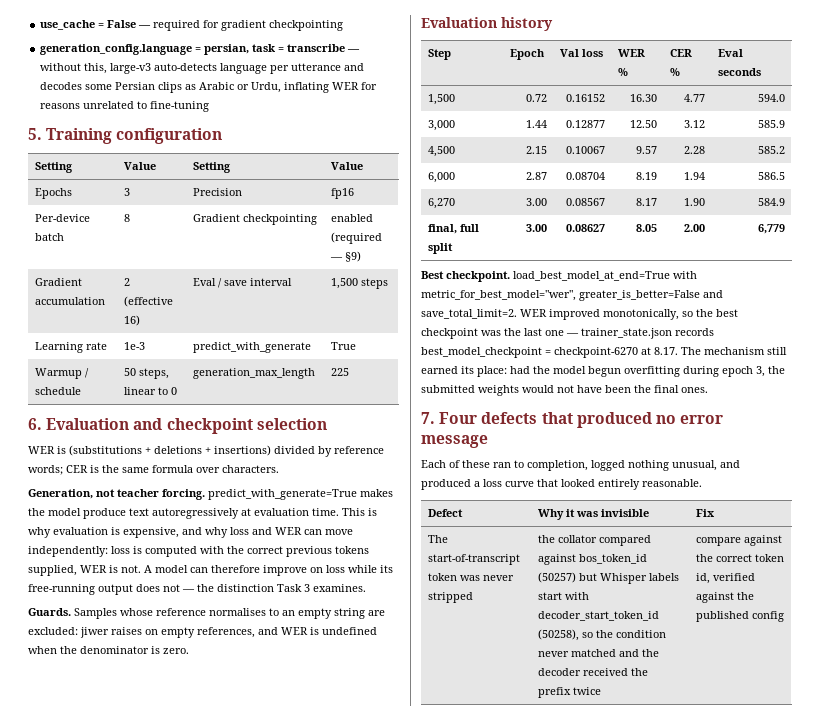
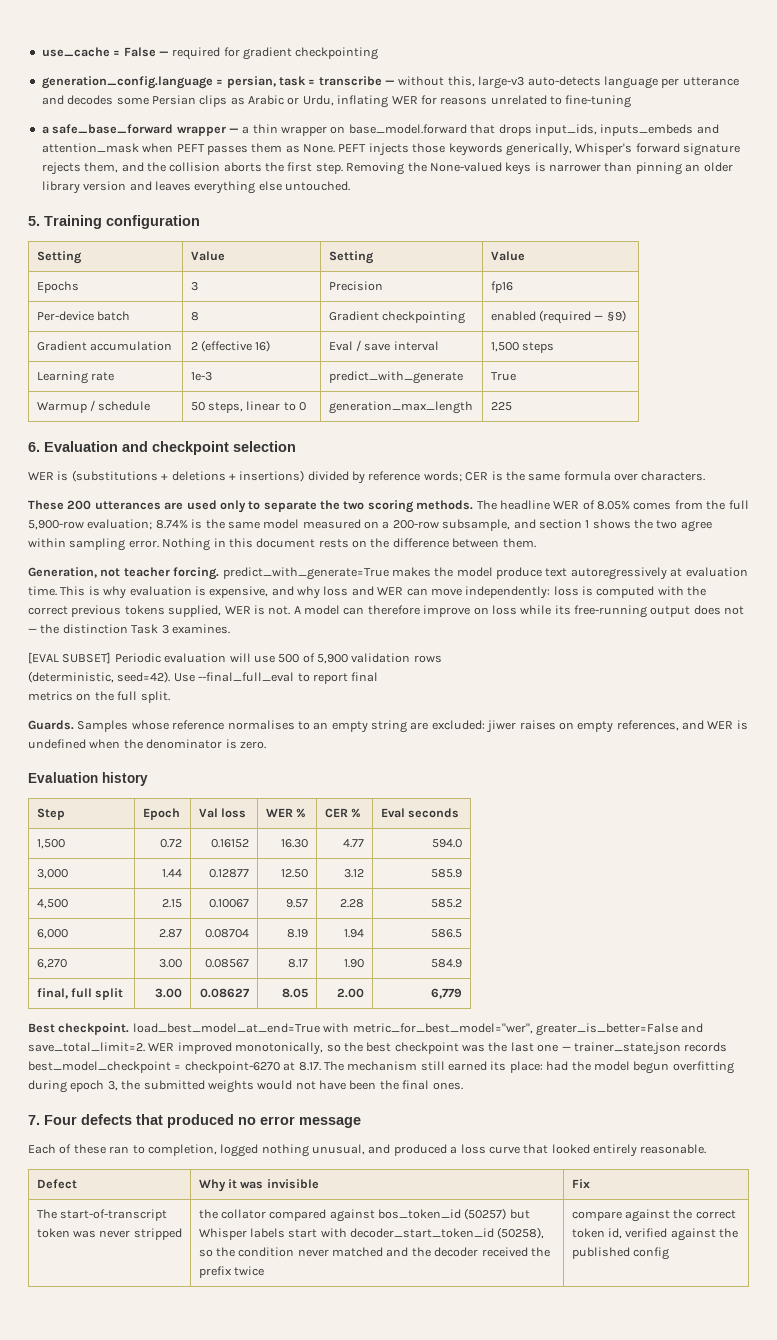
(210, 106) none -> [41,124,719,136] [41,143,740,156] [41,162,733,175] [41,181,350,194] // a safe_base_forward wrapper — a thin wrapper on base_model.forward that drops input_ids, inputs_embeds and attention_mask when PEFT passes them as None. PEFT injects those keywords generically, Whisper's forward signature rejects them, and the collision aborts the first step. Removing the None-valued keys is narrower than pinning an older library version and leaves everything else untouched.
(279, 469) none -> [28,500,749,513] [28,519,712,532] [28,538,536,551] // These 200 utterances are used only to separate the two scoring methods. The headline WER of 8.05% comes from the full 5,900-row evaluation; 8.74% is the same model measured on a 200-row subsample, and section 1 shows the two agree within sampling error. Nothing in this document rests on the difference between them.
(366, 588) none -> [28,652,442,664] [28,671,379,684] [28,691,170,703] // [EVAL SUBSET] Periodic evaluation will use 500 of 5,900 validation rows // (deterministic, seed=42). Use --final_full_eval to report final // metrics on the full split.

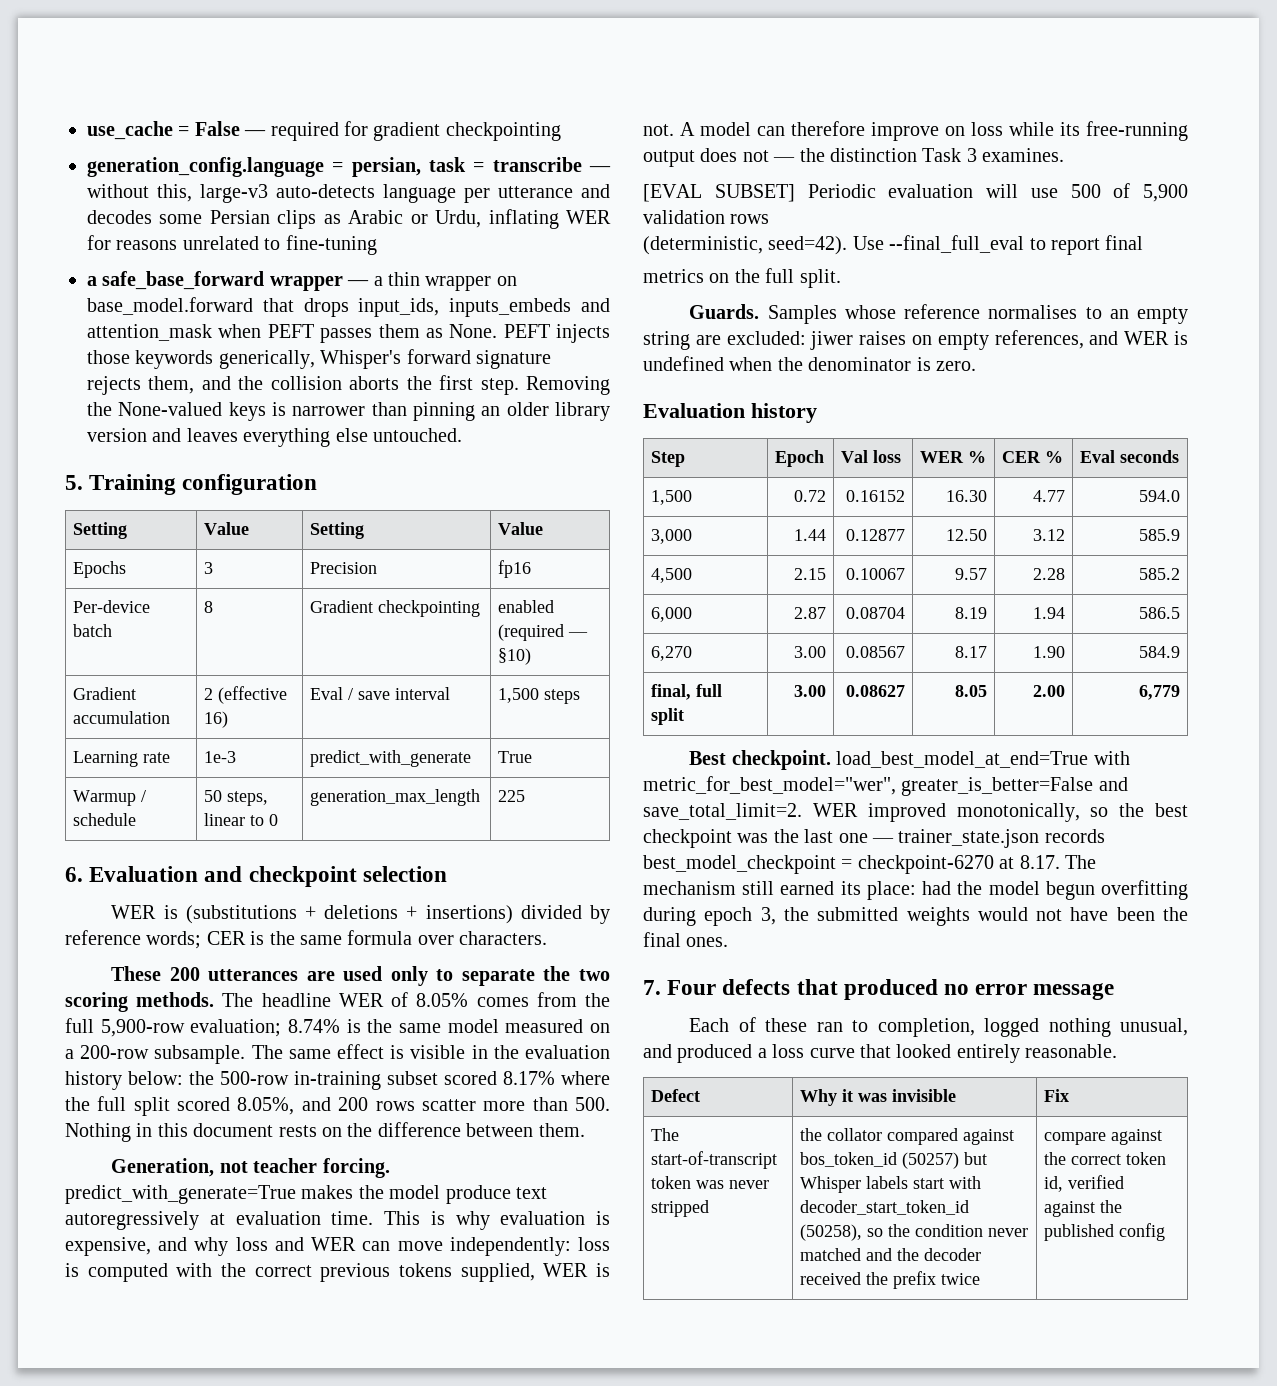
[606,310,626,322] §9) -> [498,648,532,665] §10)
[442,519,712,532] [28,538,159,551] subsample, and section 1 shows the two agree within sampling error. -> [154,1044,610,1064] [65,1071,610,1090] [65,1096,611,1116] subsample. The same effect is visible in the evaluation history below: the 500-row in-training subset scored 8.17% where the full split scored 8.05%, and 200 rows scatter more than 500.

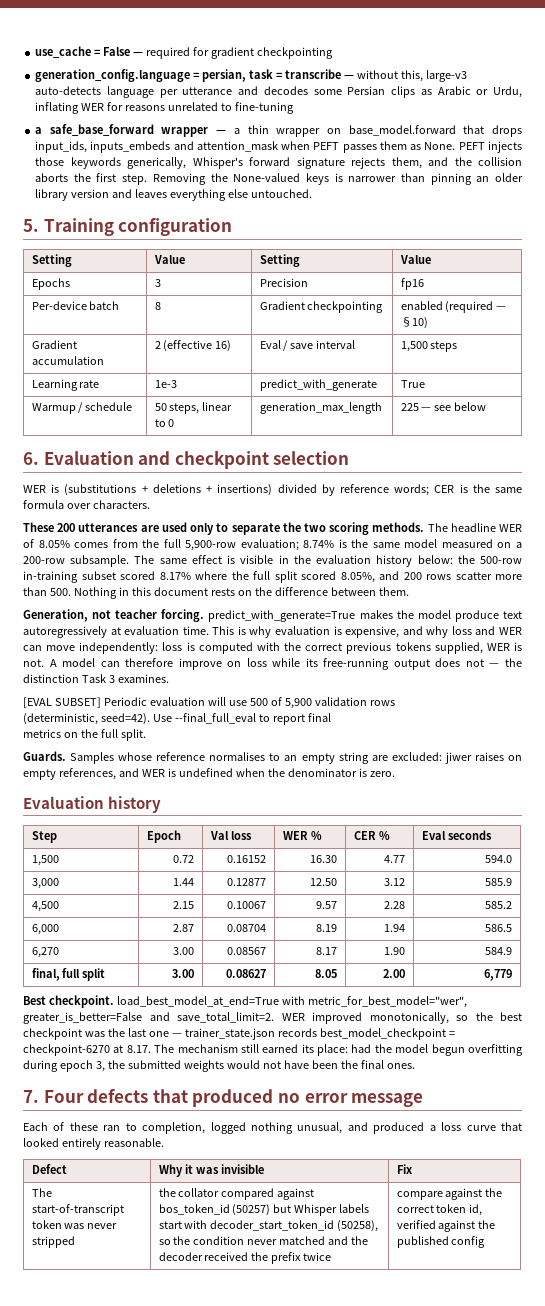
(526, 796) none -> [421,402,487,411] — see below

